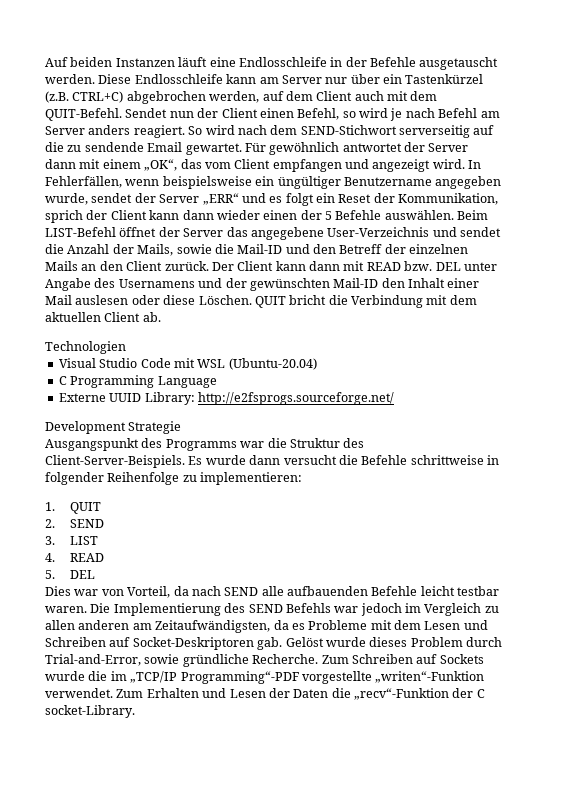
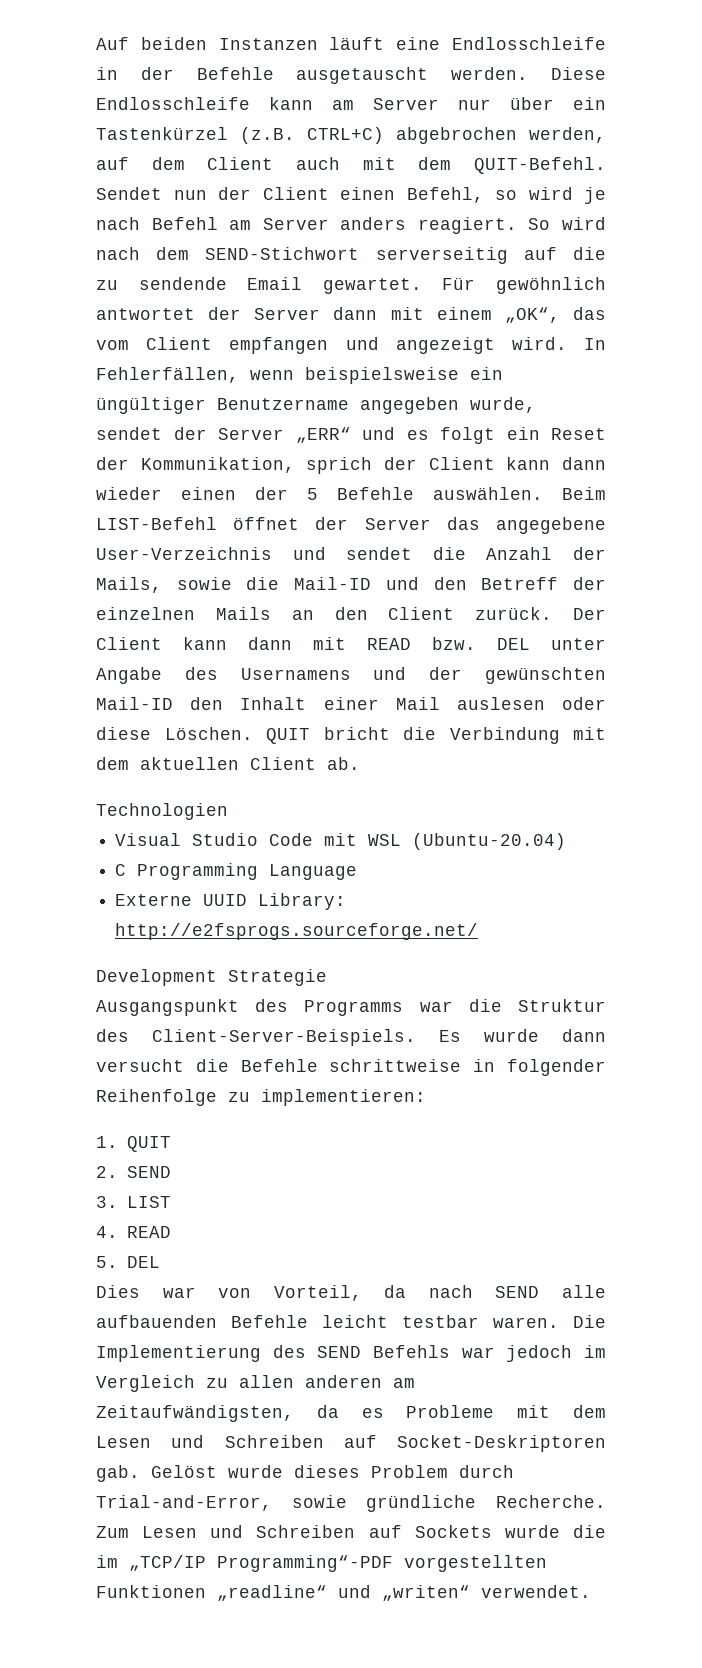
(349, 659) none -> [142,1525,244,1538] Lesen und
[301,671,485,684] [45,688,485,700] [45,705,135,718] vorgestellte „writen“-Funktion verwendet. Zum Erhalten und Lesen der Daten die „recv“-Funktion der C socket-Library. -> [404,1555,547,1572] [96,1585,591,1601] vorgestellten Funktionen „readline“ und „writen“ verwendet.

